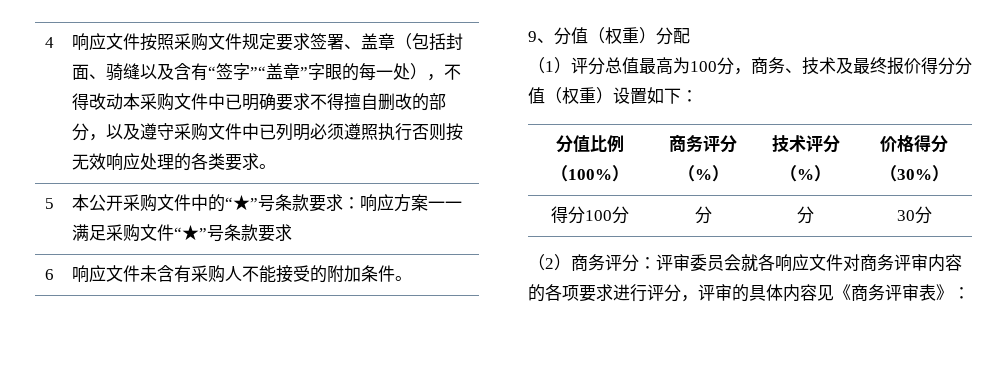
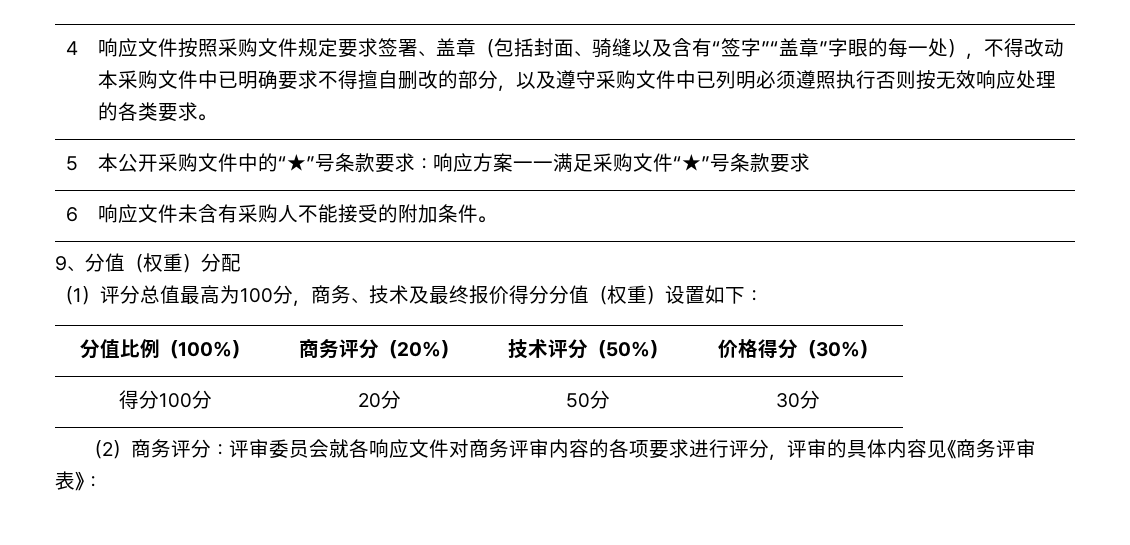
[694,169,712,180] % -> [397,341,441,357] 20%
[797,169,814,180] % -> [606,341,650,357] 50%
[694,206,712,224] 分 | -> [357,390,401,409] [566,393,590,408] 20分 | 50

